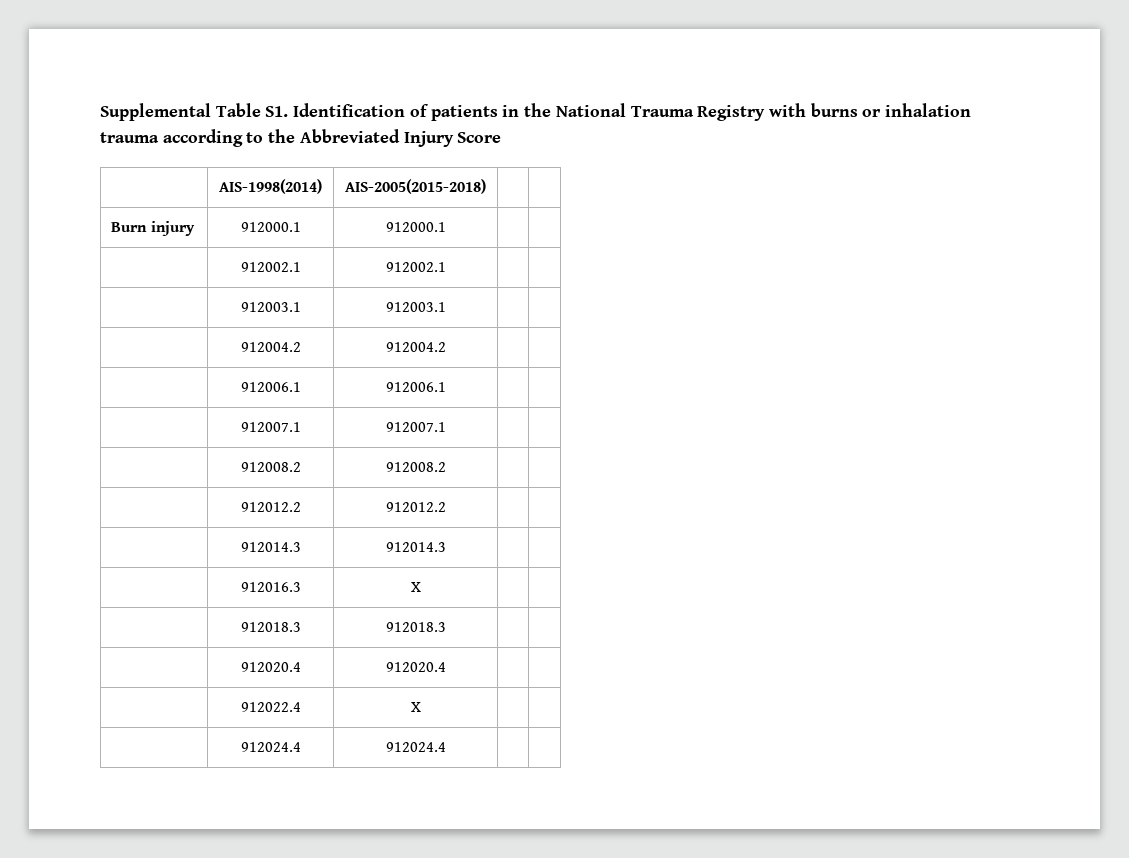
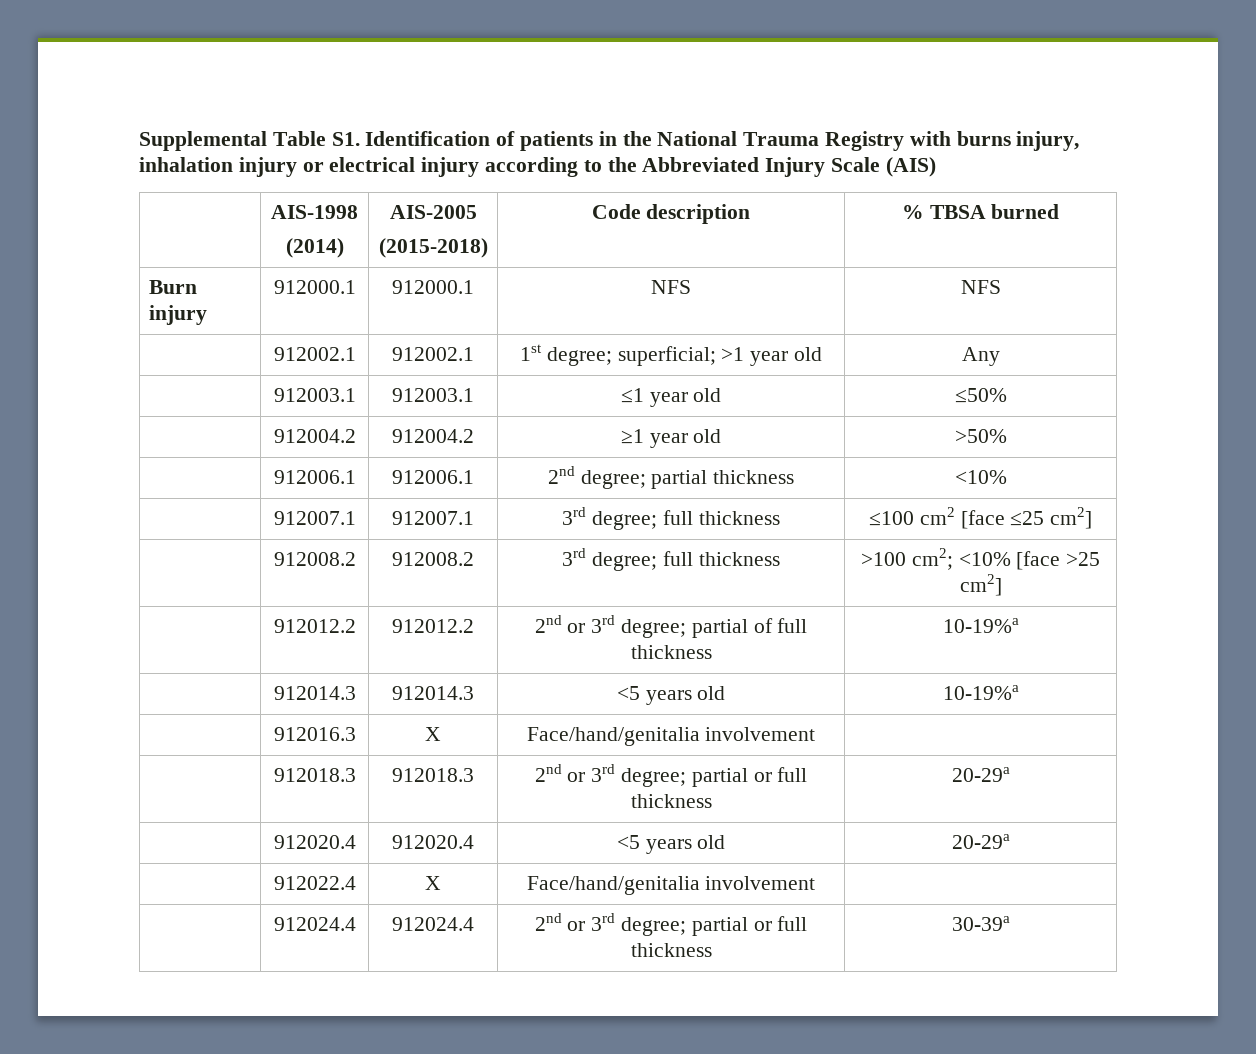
[862,103,972,117] [100,132,159,143] or inhalation trauma -> [1016,131,1080,151] [139,157,480,177] injury, inhalation injury or electrical injury
[457,132,502,143] [219,179,322,194] [345,179,486,194] Score // | AIS-1998(2014) | AIS-2005(2015-2018) | | -> [831,157,936,177] [271,205,358,219] [285,238,344,258] [389,205,477,219] [378,238,488,258] [591,204,751,224] [901,204,1060,219] Scale (AIS) // | AIS-1998 // (2014) | AIS-2005 // (2015-2018) | Code description | % TBSA burned
(446, 227) | -> [651,280,691,294] [960,280,1001,294] NFS | NFS
[240,302,301,312] [385,302,446,312] [240,342,301,352] [385,342,446,352] [240,382,301,392] [385,382,446,392] [240,422,301,432] [385,422,446,432] [240,462,301,472] [385,462,446,472] [240,502,301,512] [385,502,446,512] [240,542,301,552] [385,542,446,552] | // | 912003.1 | 912003.1 | | // | 912004.2 | 912004.2 | | // | 912006.1 | 912006.1 | | // | 912007.1 | 912007.1 | | // | 912008.2 | 912008.2 | | // | 912012.2 | 912012.2 | | // | 912014.3 | 912014.3 | | -> [519,344,823,366] [961,347,1000,366] [273,388,356,402] [392,388,474,402] [620,388,722,407] [954,388,1007,403] [273,429,356,443] [392,429,474,443] [620,429,722,448] [954,429,1007,443] [273,470,356,484] [392,470,474,484] [547,466,795,489] [954,470,1007,484] [273,511,356,525] [392,511,474,525] [562,507,780,530] [868,507,1093,529] [273,552,356,566] [392,552,474,566] [562,548,780,571] [860,548,1101,570] [959,574,1002,596] [273,619,356,633] [392,619,474,633] [534,615,808,638] [630,645,712,659] [942,618,1019,633] [273,686,356,700] [392,686,474,700] [616,686,726,705] [942,685,1019,700] 1st degree; superficial; >1 year old | Any // | 912003.1 | 912003.1 | ≤1 year old | ≤50% // | 912004.2 | 912004.2 | ≥1 year old | >50% // | 912006.1 | 912006.1 | 2nd degree; partial thickness | <10% // | 912007.1 | 912007.1 | 3rd degree; full thickness | ≤100 cm2 [face ≤25 cm2] // | 912008.2 | 912008.2 | 3rd degree; full thickness | >100 cm2; <10% [face >25 cm2] // | 912012.2 | 912012.2 | 2nd or 3rd degree; partial of full thickness | 10-19%a // | 912014.3 | 912014.3 | <5 years old | 10-19%a
(421, 587) none -> [526,727,816,746] Face/hand/genitalia involvement
[240,662,301,672] [385,662,446,672] | // | 912020.4 | 912020.4 | | -> [534,764,808,787] [630,794,712,808] [951,767,1010,782] [273,835,356,849] [392,835,474,849] [616,835,726,854] [951,834,1010,849] 2nd or 3rd degree; partial or full thickness | 20-29a // | 912020.4 | 912020.4 | <5 years old | 20-29a
(421, 707) none -> [526,876,816,895] Face/hand/genitalia involvement
(446, 747) | -> [534,913,808,936] [630,943,712,957] [951,916,1010,931] 2nd or 3rd degree; partial or full thickness | 30-39a

